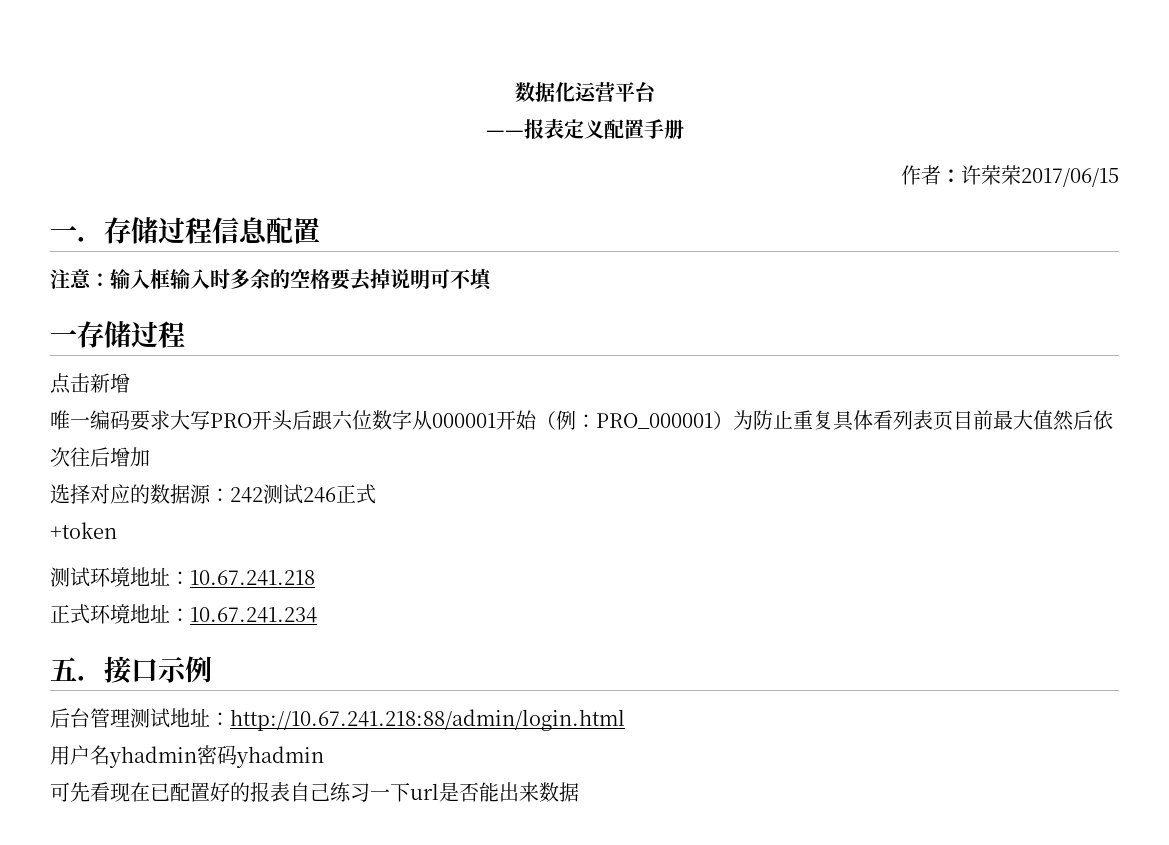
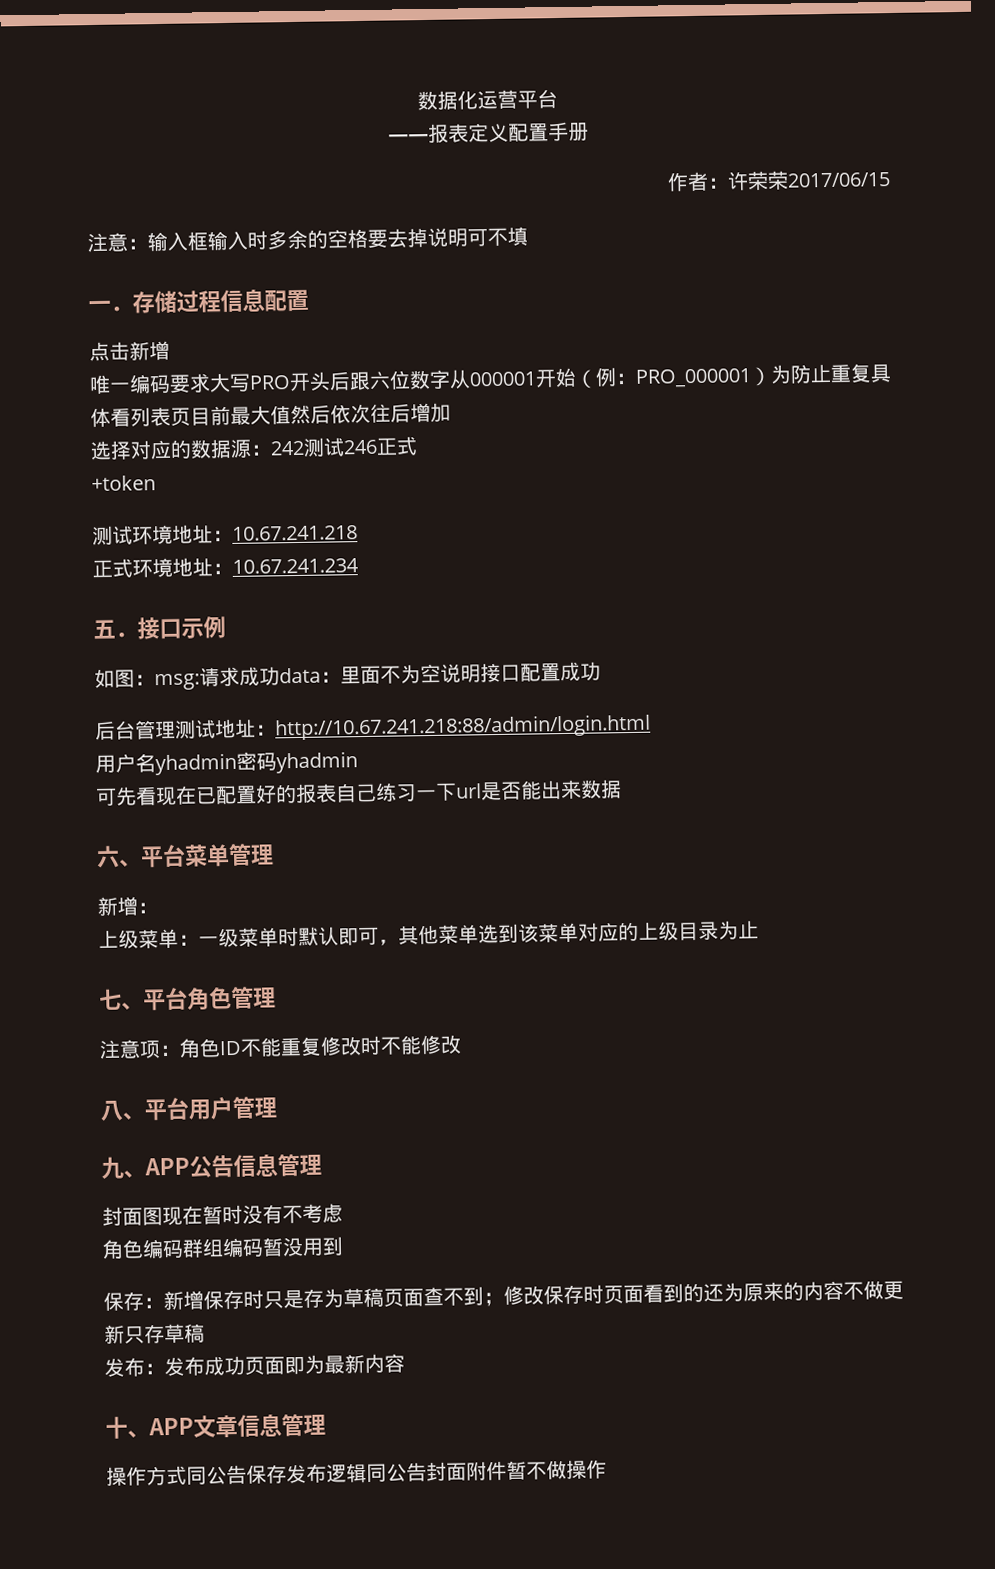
[50,217,320,244] // 一．存储过程信息配置 -> (891, 180) none
[77,321,185,348] 存储过程 -> [110,288,309,314] ．存储过程信息配置
(212, 669) none -> [94,661,601,691] // 如图：msg:请求成功data：里面不为空说明接口配置成功
(579, 792) none -> [96,843,274,869] [97,896,158,917] [98,920,759,949] [99,986,276,1011] [99,1034,462,1059] [100,1096,277,1121] [101,1153,322,1179] [102,1203,343,1227] [102,1236,344,1259] [103,1280,904,1311] [104,1323,205,1344] [104,1353,405,1377] [105,1413,326,1439] [106,1459,607,1486] // 六、平台菜单管理 // 新增： // 上级菜单：一级菜单时默认即可，其他菜单选到该菜单对应的上级目录为止 // 七、平台角色管理 // 注意项：角色ID不能重复修改时不能修改 // 八、平台用户管理 // 九、APP公告信息管理 // 封面图现在暂时没有不考虑 // 角色编码群组编码暂没用到 // 保存：新增保存时只是存为草稿页面查不到；修改保存时页面看到的还为原来的内容不做更新只存草稿 // 发布：发布成功页面即为最新内容 // 十、APP文章信息管理 // 操作方式同公告保存发布逻辑同公告封面附件暂不做操作

